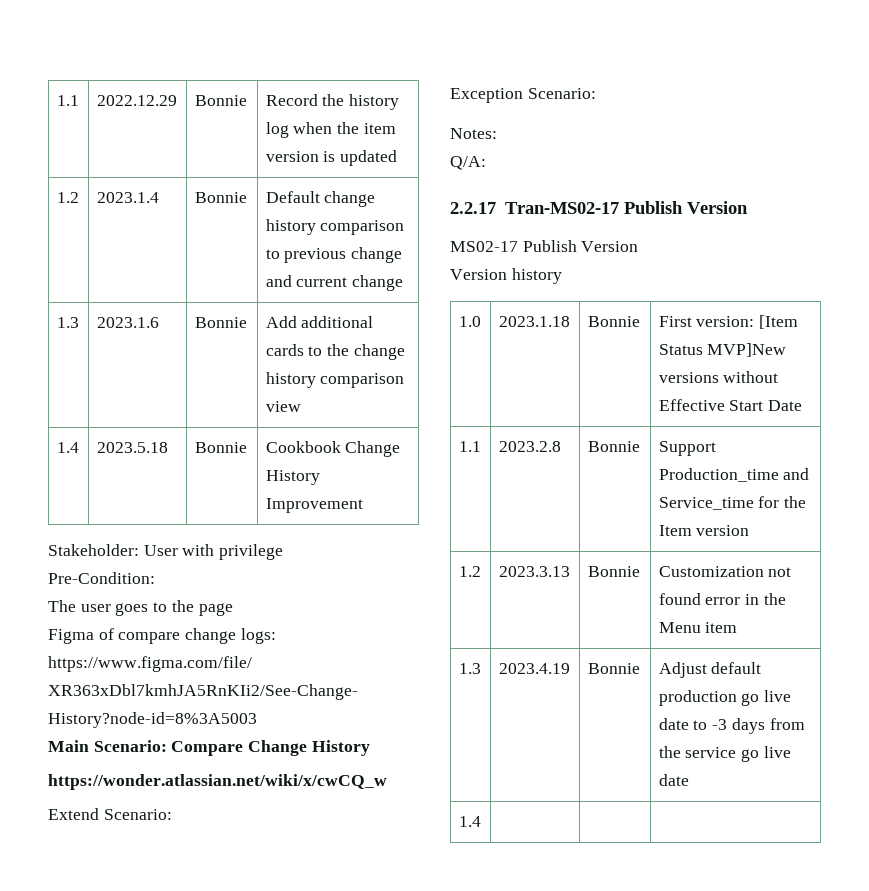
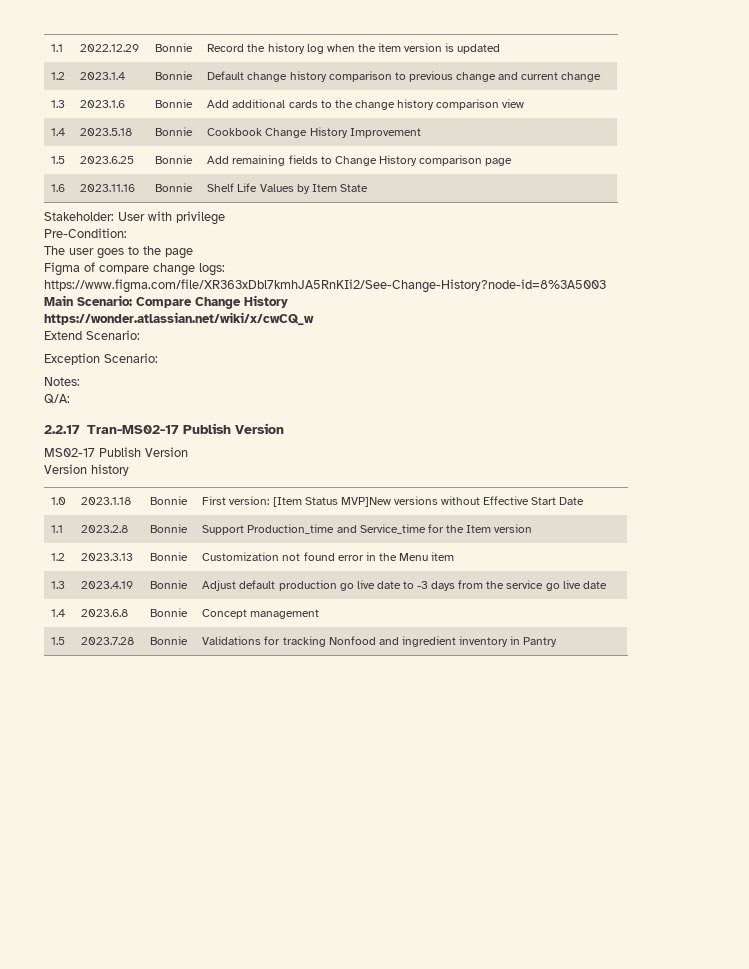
(363, 505) none -> [51,156,66,164] [80,156,135,164] [155,155,194,164] [207,155,513,166] [51,184,66,192] [80,184,136,192] [155,183,194,192] [207,183,368,194] // 1.5 | 2023.6.25 | Bonnie | Add remaining fields to Change History comparison page // 1.6 | 2023.11.16 | Bonnie | Shelf Life Values by Item State
(481, 821) | | -> [81,609,129,617] [150,608,189,617] [202,609,320,619] [51,637,66,645] [81,637,135,645] [150,636,189,645] [202,636,558,647] 2023.6.8 | Bonnie | Concept management // 1.5 | 2023.7.28 | Bonnie | Validations for tracking Nonfood and ingredient inventory in Pantry

